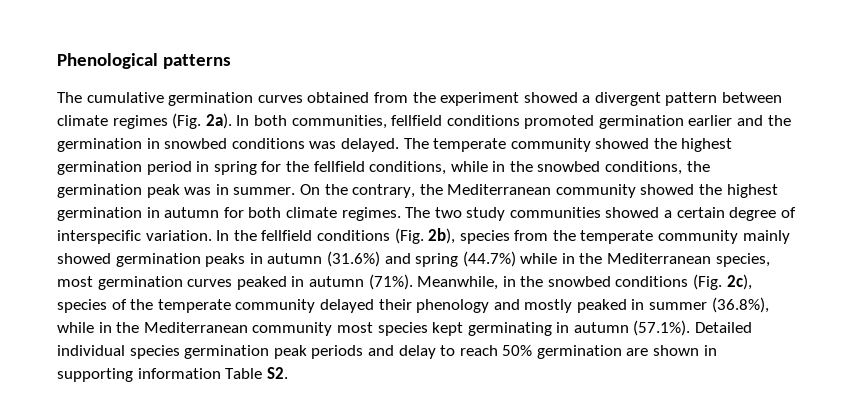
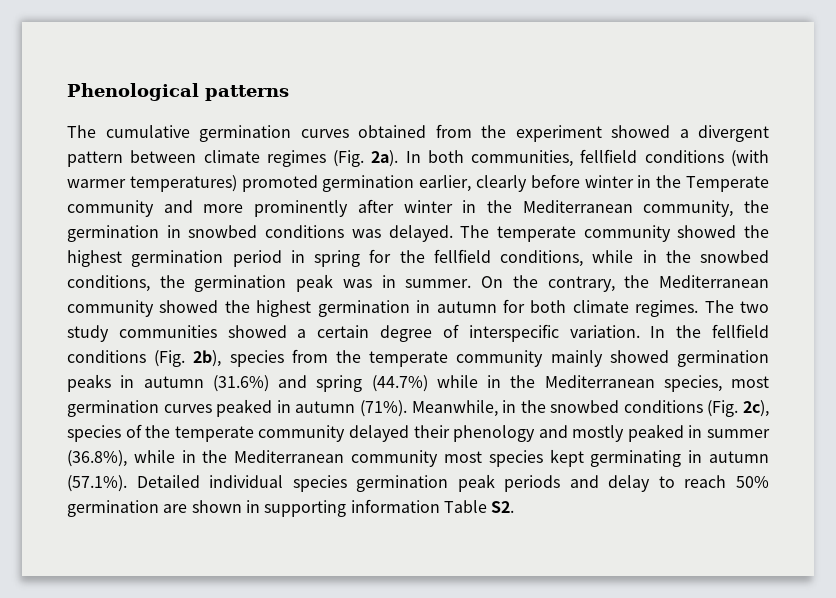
[524,115,764,129] promoted germination earlier and -> [730,150,769,167] [67,174,769,192] [67,199,734,217] (with warmer temperatures) promoted germination earlier, clearly before winter in the Temperate community and more prominently after winter in the Mediterranean community,

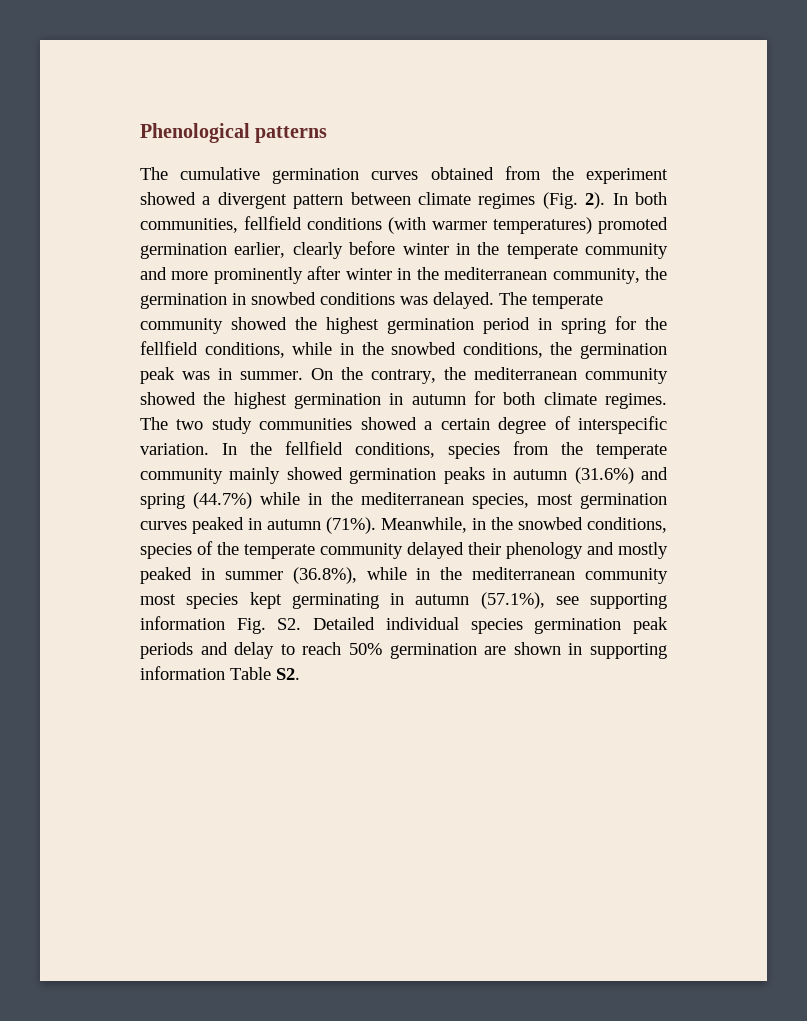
[371,150,399,167] 2a). -> [585,192,606,209] 2).
[685,176,769,192] Temperate -> [506,244,578,259] temperate
[522,200,633,213] Mediterranean -> [444,267,548,280] mediterranean
[659,275,770,288] Mediterranean -> [474,367,577,380] mediterranean
[67,350,222,367] conditions (Fig. 2b), -> [355,442,435,458] conditions,
[544,375,655,388] Mediterranean -> [360,492,464,505] mediterranean
[623,400,770,417] conditions (Fig. 2c), -> [587,517,667,533] conditions,
[234,450,345,463] Mediterranean -> [472,567,576,580] mediterranean
[67,475,127,492] (57.1%). -> [480,592,667,609] [140,616,302,634] (57.1%), see supporting information Fig. S2.

